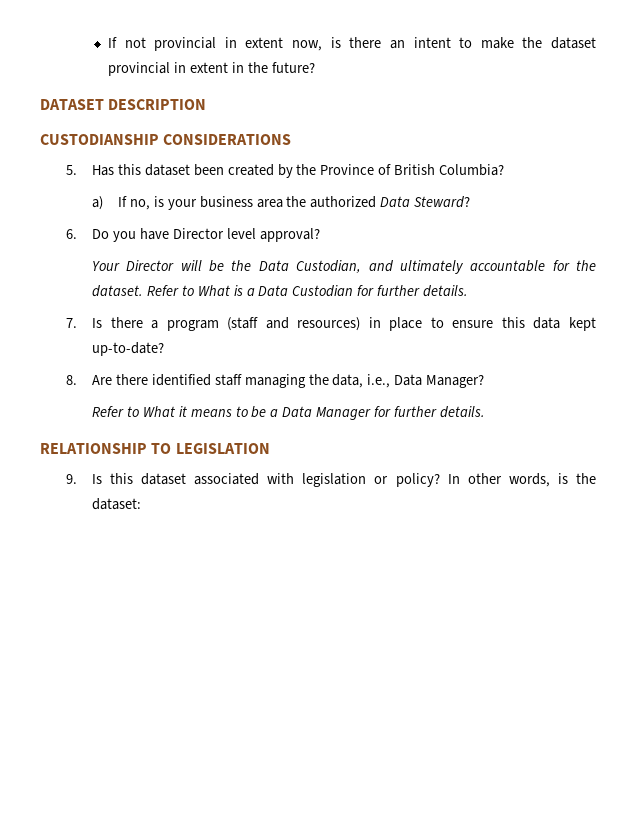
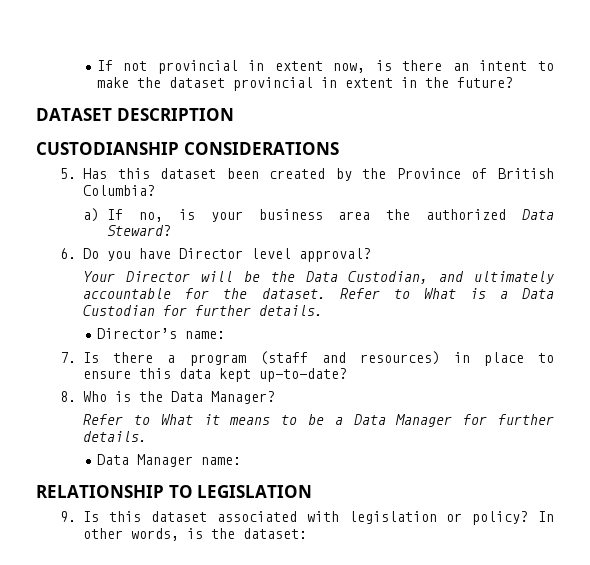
(469, 291) none -> [96,328,225,339] // Director’s name:
[91,374,391,388] Are there identified staff managing the data, i.e., -> [83,391,164,402] Who is the
(485, 412) none -> [96,454,241,467] // Data Manager name:

